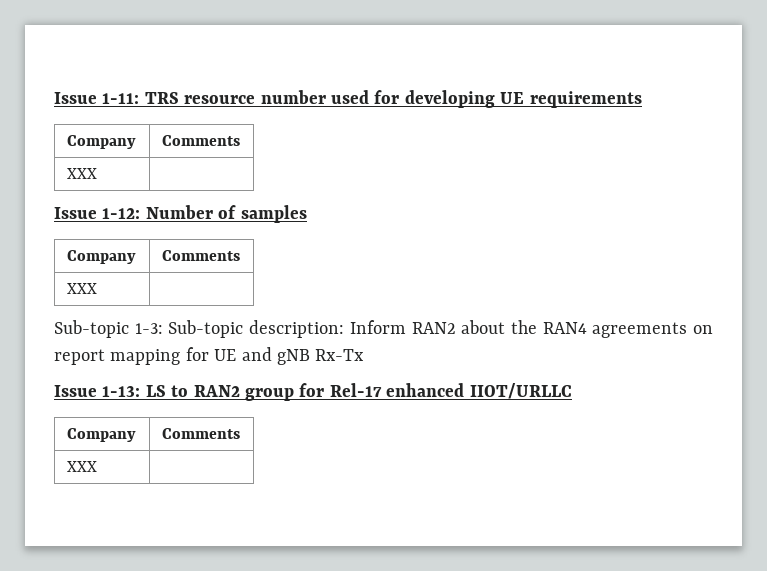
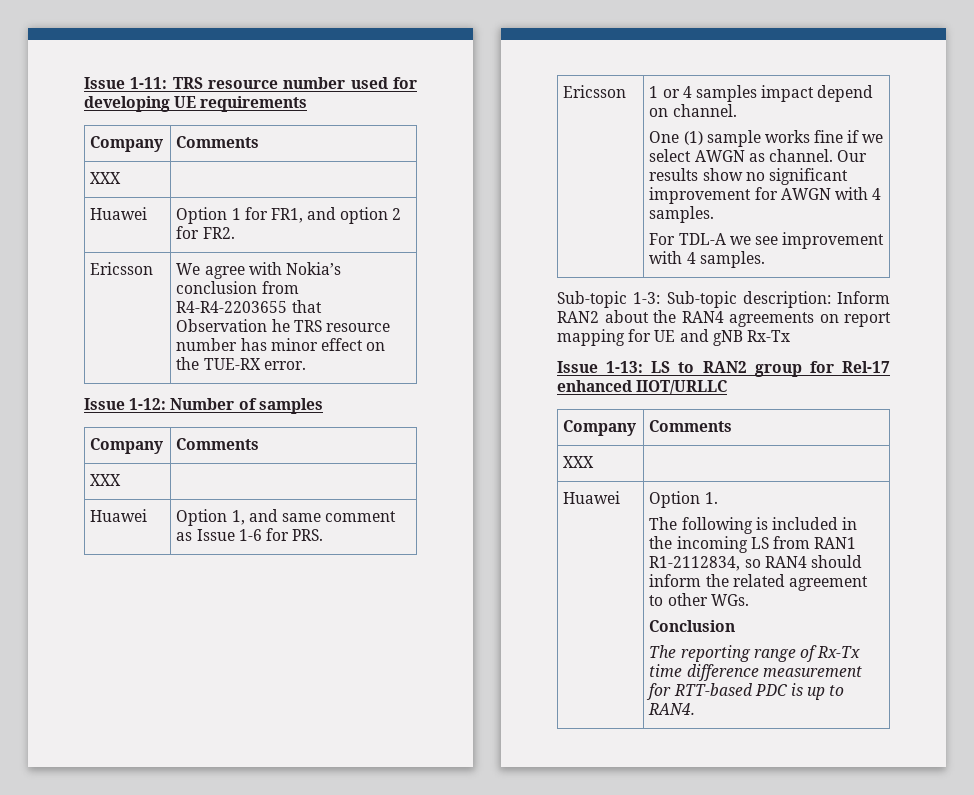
(97, 173) none -> [90,207,148,220] [176,207,402,224] [176,226,235,239] [90,262,154,275] [176,262,341,279] [176,281,299,294] [176,300,322,313] [176,319,390,332] [176,338,386,351] [176,357,306,370] // Huawei | Option 1 for FR1, and option 2 for FR2. // Ericsson | We agree with Nokia’s conclusion from R4-R4-2203655 that Observation he TRS resource number has minor effect on the TUE-RX error.
(97, 288) none -> [90,509,148,522] [176,509,397,526] [176,528,324,541] [563,85,627,98] [649,85,874,102] [649,104,737,117] [649,130,884,147] [649,149,868,162] [649,168,848,185] [649,187,882,204] [649,206,715,223] [649,232,885,249] [649,251,765,268] // Huawei | Option 1, and same comment as Issue 1-6 for PRS. // Ericsson | 1 or 4 samples impact depend on channel. // One (1) sample works fine if we select AWGN as channel. Our results show no significant improvement for AWGN with 4 samples. // For TDL-A we see improvement with 4 samples.
(97, 466) none -> [563,491,621,504] [649,491,718,508] [649,517,858,534] [649,536,857,553] [649,555,862,571] [649,574,868,591] [649,593,749,606] [649,620,736,632] [649,645,861,662] [649,664,862,681] [646,683,845,700] [648,703,696,715] // Huawei | Option 1. // The following is included in the incoming LS from RAN1 R1-2112834, so RAN4 should inform the related agreement to other WGs. // Conclusion // The reporting range of Rx-Tx time difference measurement for RTT-based PDC is up to RAN4.

